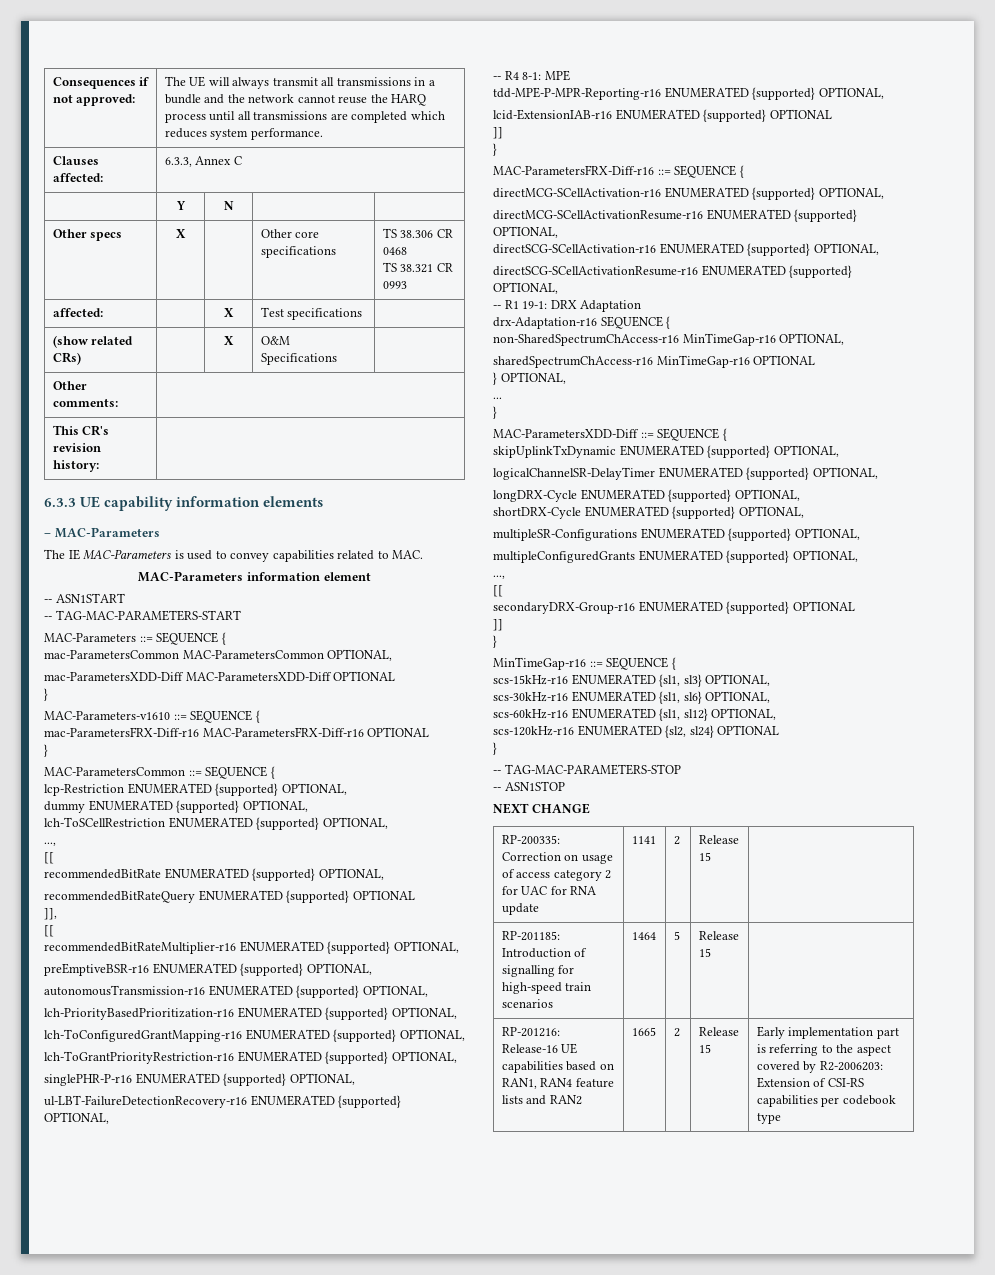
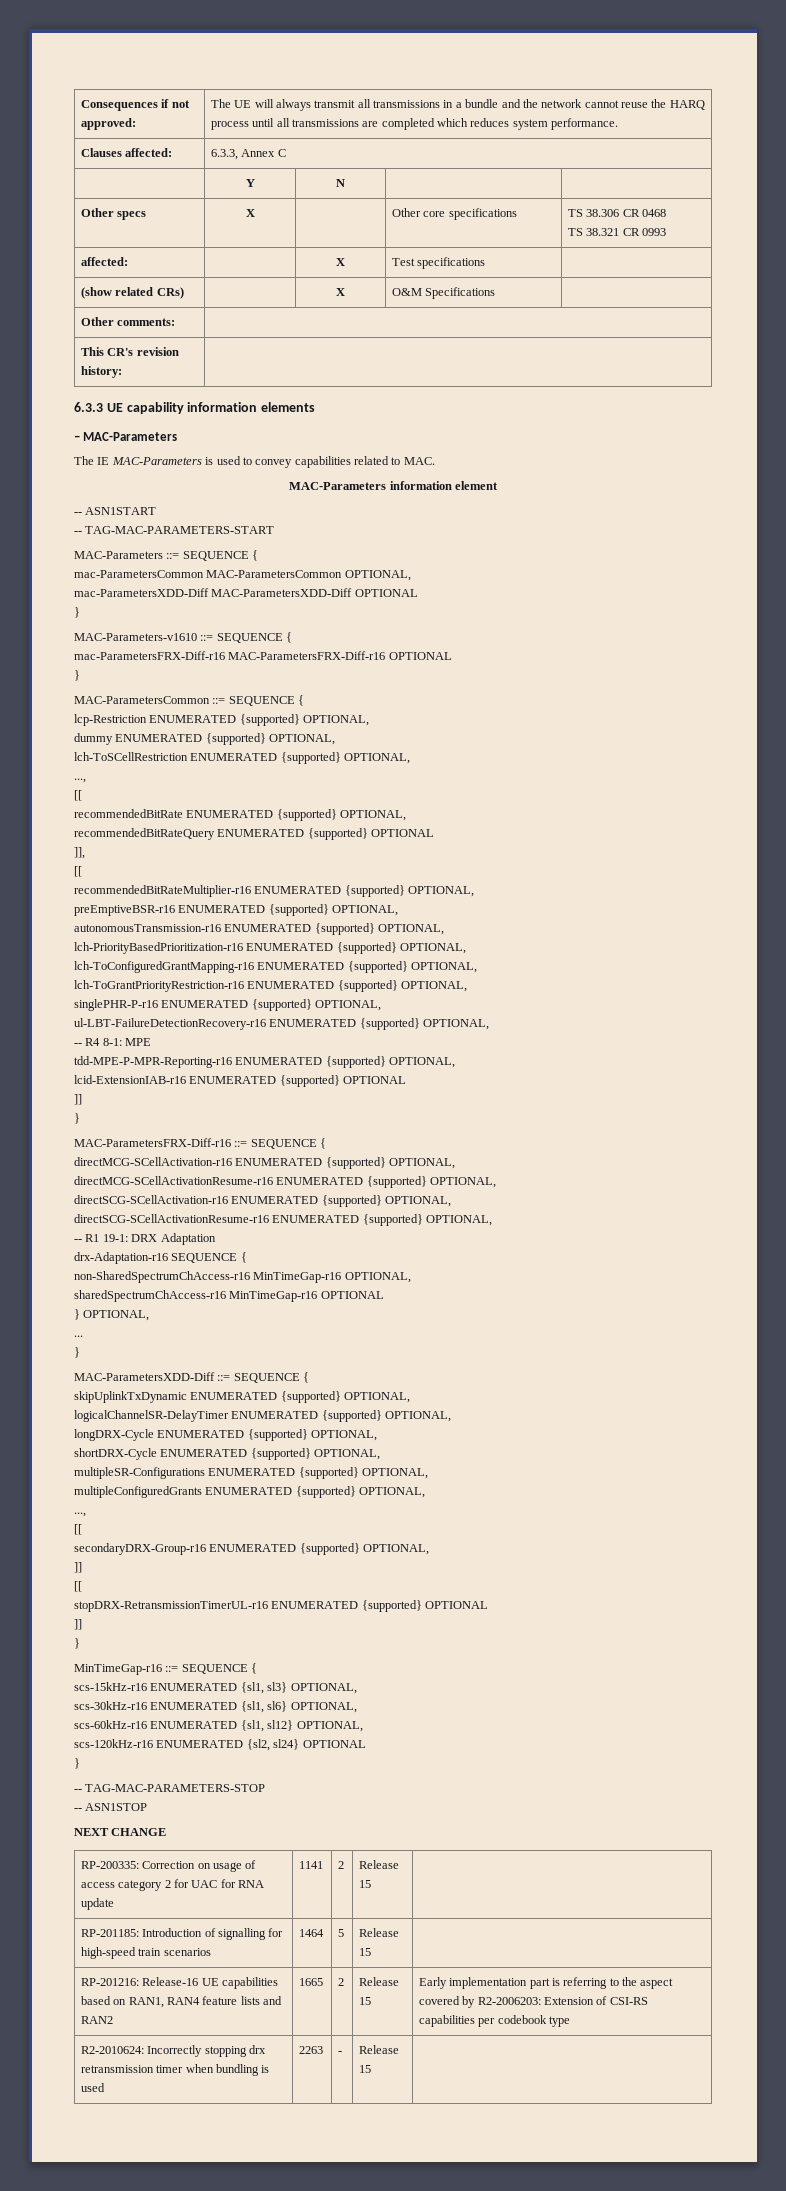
(790, 607) none -> [363,1544,430,1555] [74,1562,82,1573] [74,1581,82,1592] [74,1600,422,1612] OPTIONAL, // ]] // [[ // stopDRX-RetransmissionTimerUL-r16 ENUMERATED {supported}
(781, 1118) none -> [80,2045,266,2057] [80,2064,270,2076] [80,2083,105,2092] [298,2046,323,2054] [337,2051,342,2054] [358,2045,399,2054] [358,2065,371,2073] // R2-2010624: Incorrectly stopping drx retransmission timer when bundling is used | 2263 | - | Release 15 |

